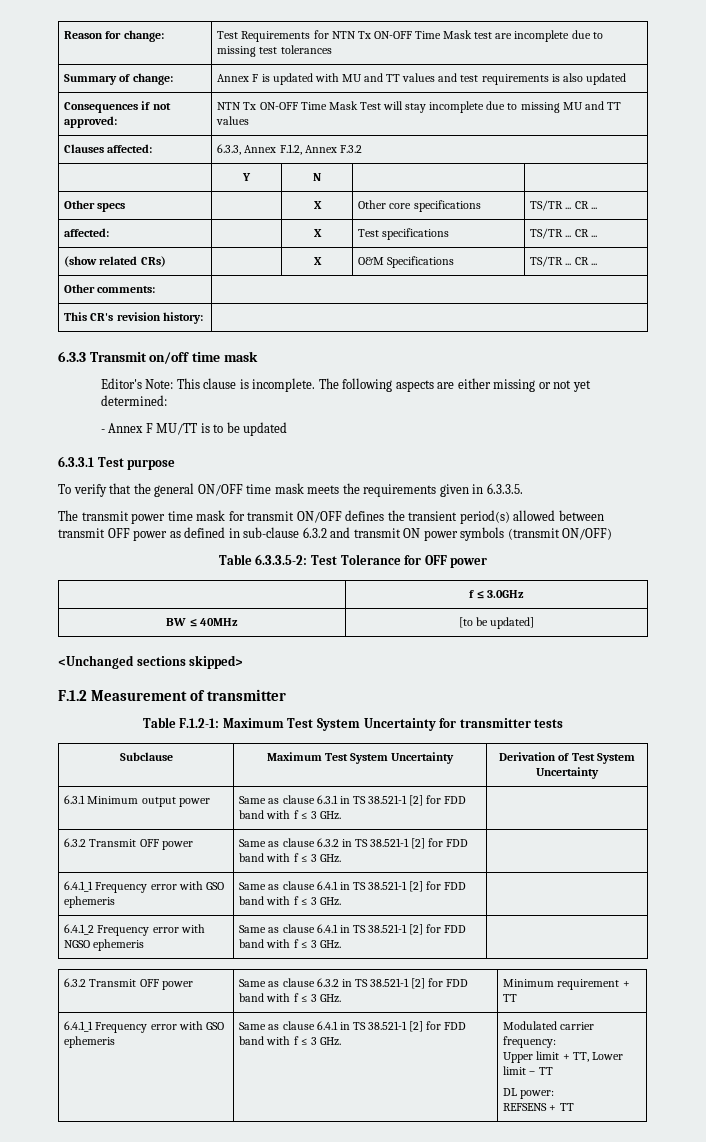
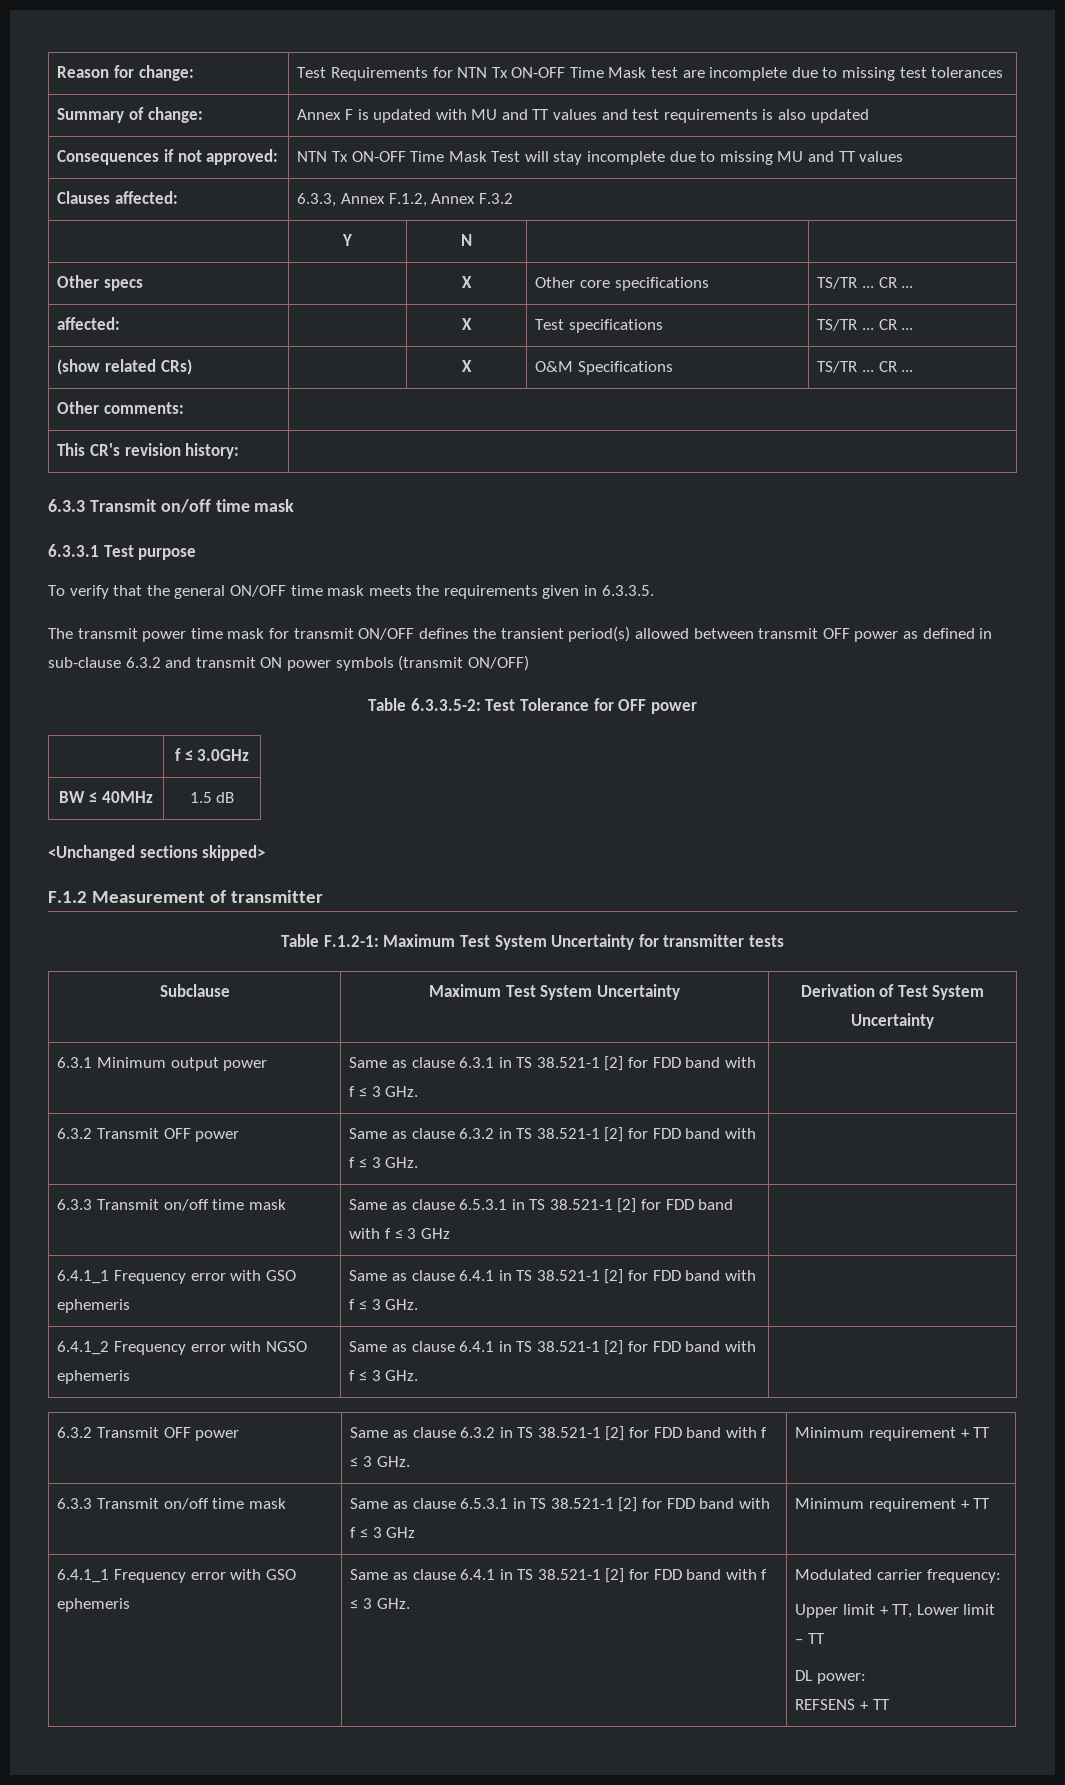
[100,378,591,392] [100,395,167,406] [100,422,288,436] // Editor's Note: This clause is incomplete. The following aspects are either missing or not yet determined: // - Annex F MU/TT is to be updated -> (295, 505) none
[458,617,535,629] [to be updated] -> [189,792,235,803] 1.5 dB
(341, 858) none -> [57,1199,286,1211] [349,1198,734,1213] [349,1228,450,1239] // 6.3.3 Transmit on/off time mask | Same as clause 6.5.3.1 in TS 38.521-1 [2] for FDD band with f ≤ 3 GHz |
(518, 998) none -> [57,1498,286,1510] [350,1497,770,1512] [350,1527,416,1538] [795,1498,991,1512] // 6.3.3 Transmit on/off time mask | Same as clause 6.5.3.1 in TS 38.521-1 [2] for FDD band with f ≤ 3 GHz | Minimum requirement + TT

